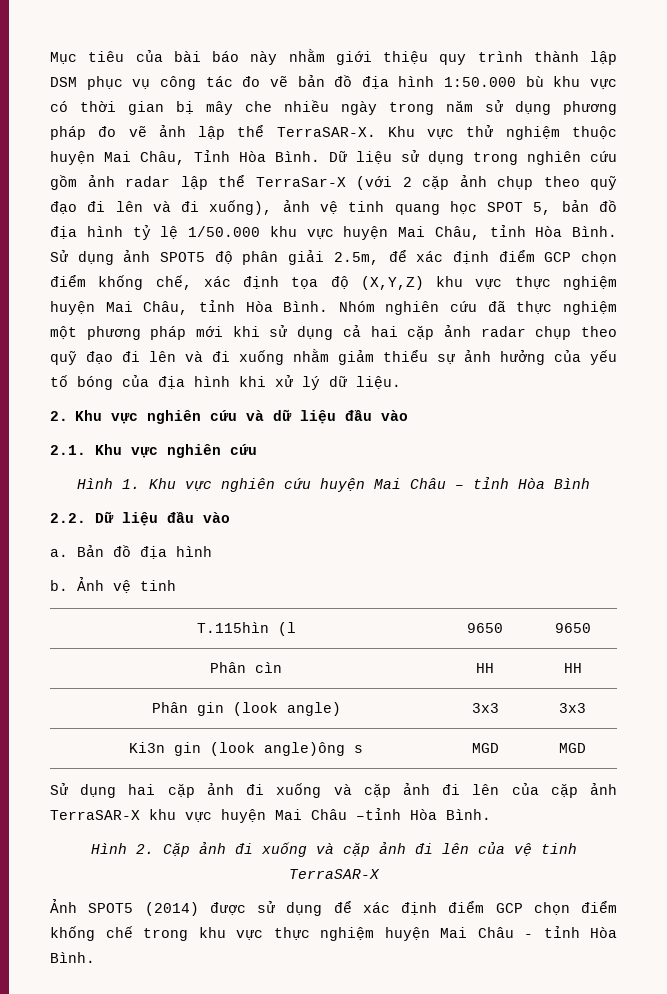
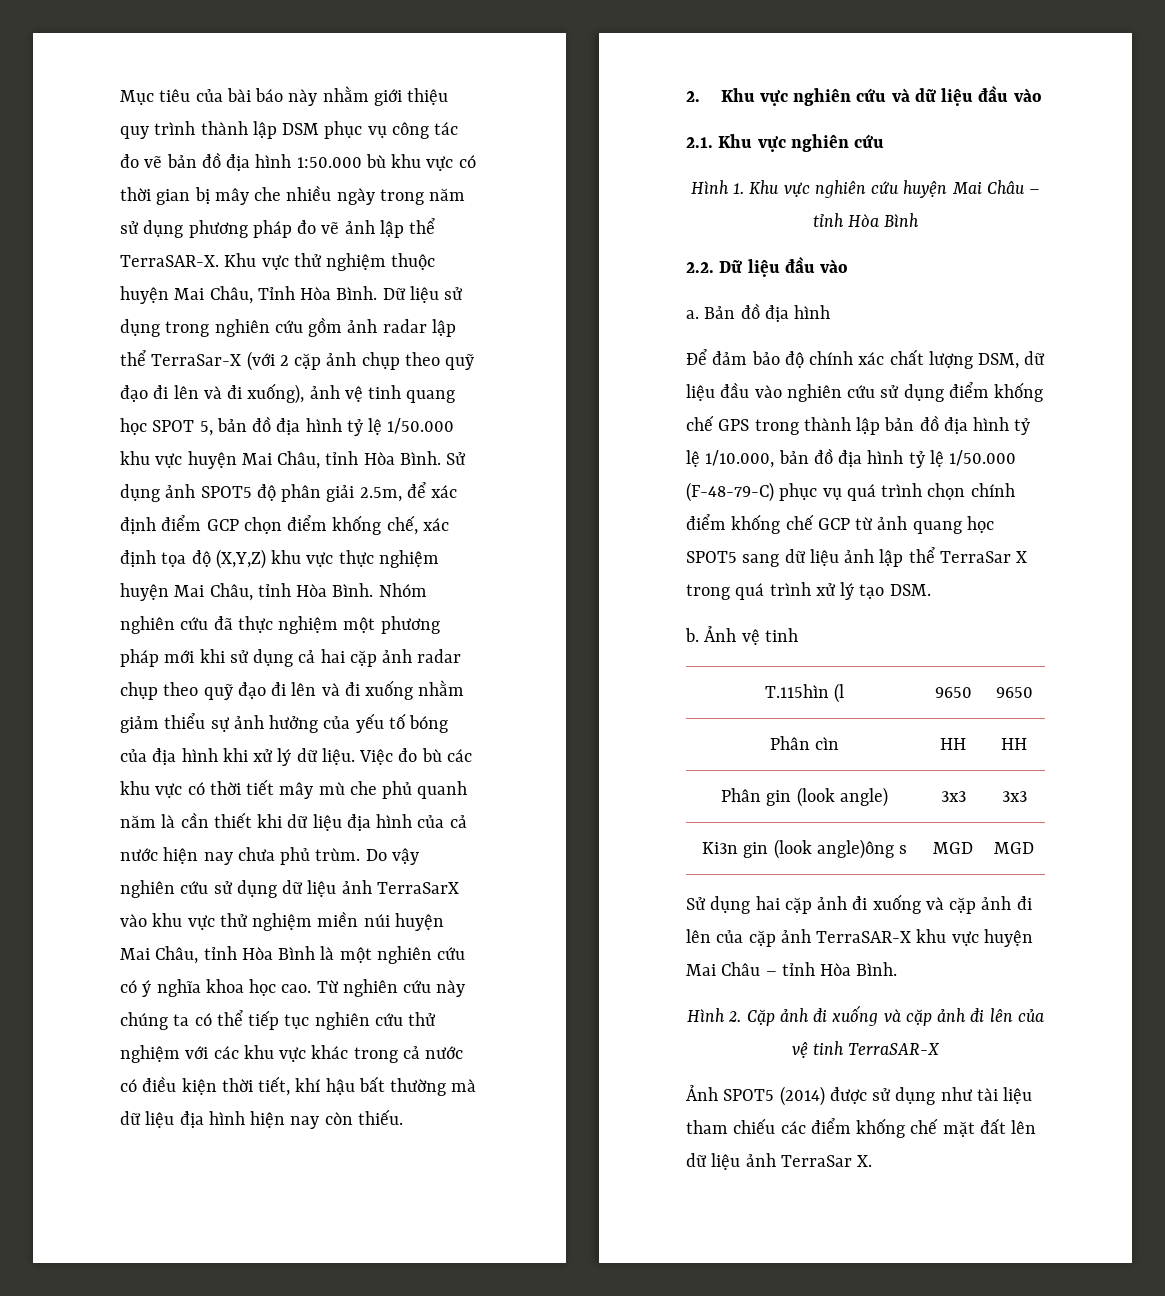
(401, 382) none -> [359,748,472,765] [120,779,468,799] [120,812,467,831] [120,847,419,865] [120,880,459,898] [120,911,444,931] [120,946,466,964] [120,979,466,997] [120,1010,437,1030] [120,1045,464,1063] [120,1076,477,1096] [120,1109,403,1129] Việc đo bù các khu vực có thời tiết mây mù che phủ quanh năm là cần thiết khi dữ liệu địa hình của cả nước hiện nay chưa phủ trùm. Do vậy nghiên cứu sử dụng dữ liệu ảnh TerraSarX vào khu vực thử nghiệm miền núi huyện Mai Châu, tỉnh Hòa Bình là một nghiên cứu có ý nghĩa khoa học cao. Từ nghiên cứu này chúng ta có thể tiếp tục nghiên cứu thử nghiệm với các khu vực khác trong cả nước có điều kiện thời tiết, khí hậu bất thường mà dữ liệu địa hình hiện nay còn thiếu.
(212, 551) none -> [686,349,1046,369] [686,382,1044,402] [686,415,1031,435] [686,448,1017,468] [686,482,1015,502] [686,514,994,534] [686,547,1028,567] [686,582,931,600] // Để đảm bảo độ chính xác chất lượng DSM, dữ liệu đầu vào nghiên cứu sử dụng điểm khống chế GPS trong thành lập bản đồ địa hình tỷ lệ 1/10.000, bản đồ địa hình tỷ lệ 1/50.000 (F-48-79-C) phục vụ quá trình chọn chính điểm khống chế GCP từ ảnh quang học SPOT5 sang dữ liệu ảnh lập thể TerraSar X trong quá trình xử lý tạo DSM.
[356,808,401,820] –tỉnh -> [765,962,815,976] – tỉnh
[333,901,617,915] [50,926,617,941] [50,952,95,963] để xác định điểm GCP chọn điểm khống chế trong khu vực thực nghiệm huyện Mai Châu - tỉnh Hòa Bình. -> [940,1087,1033,1104] [686,1118,1037,1138] [686,1153,873,1170] như tài liệu tham chiếu các điểm khống chế mặt đất lên dữ liệu ảnh TerraSar X.

